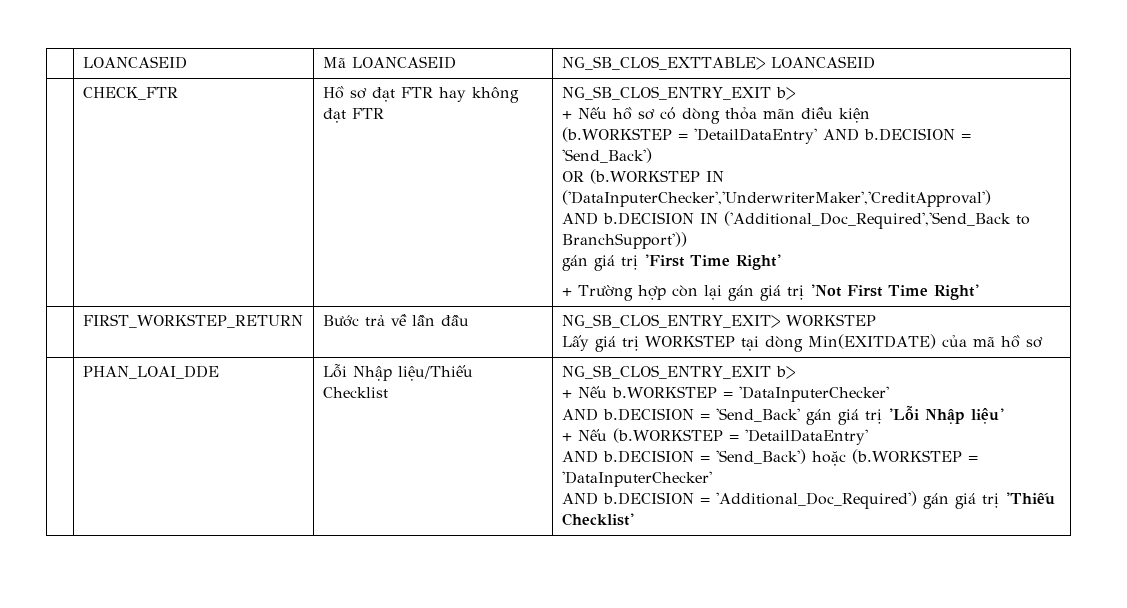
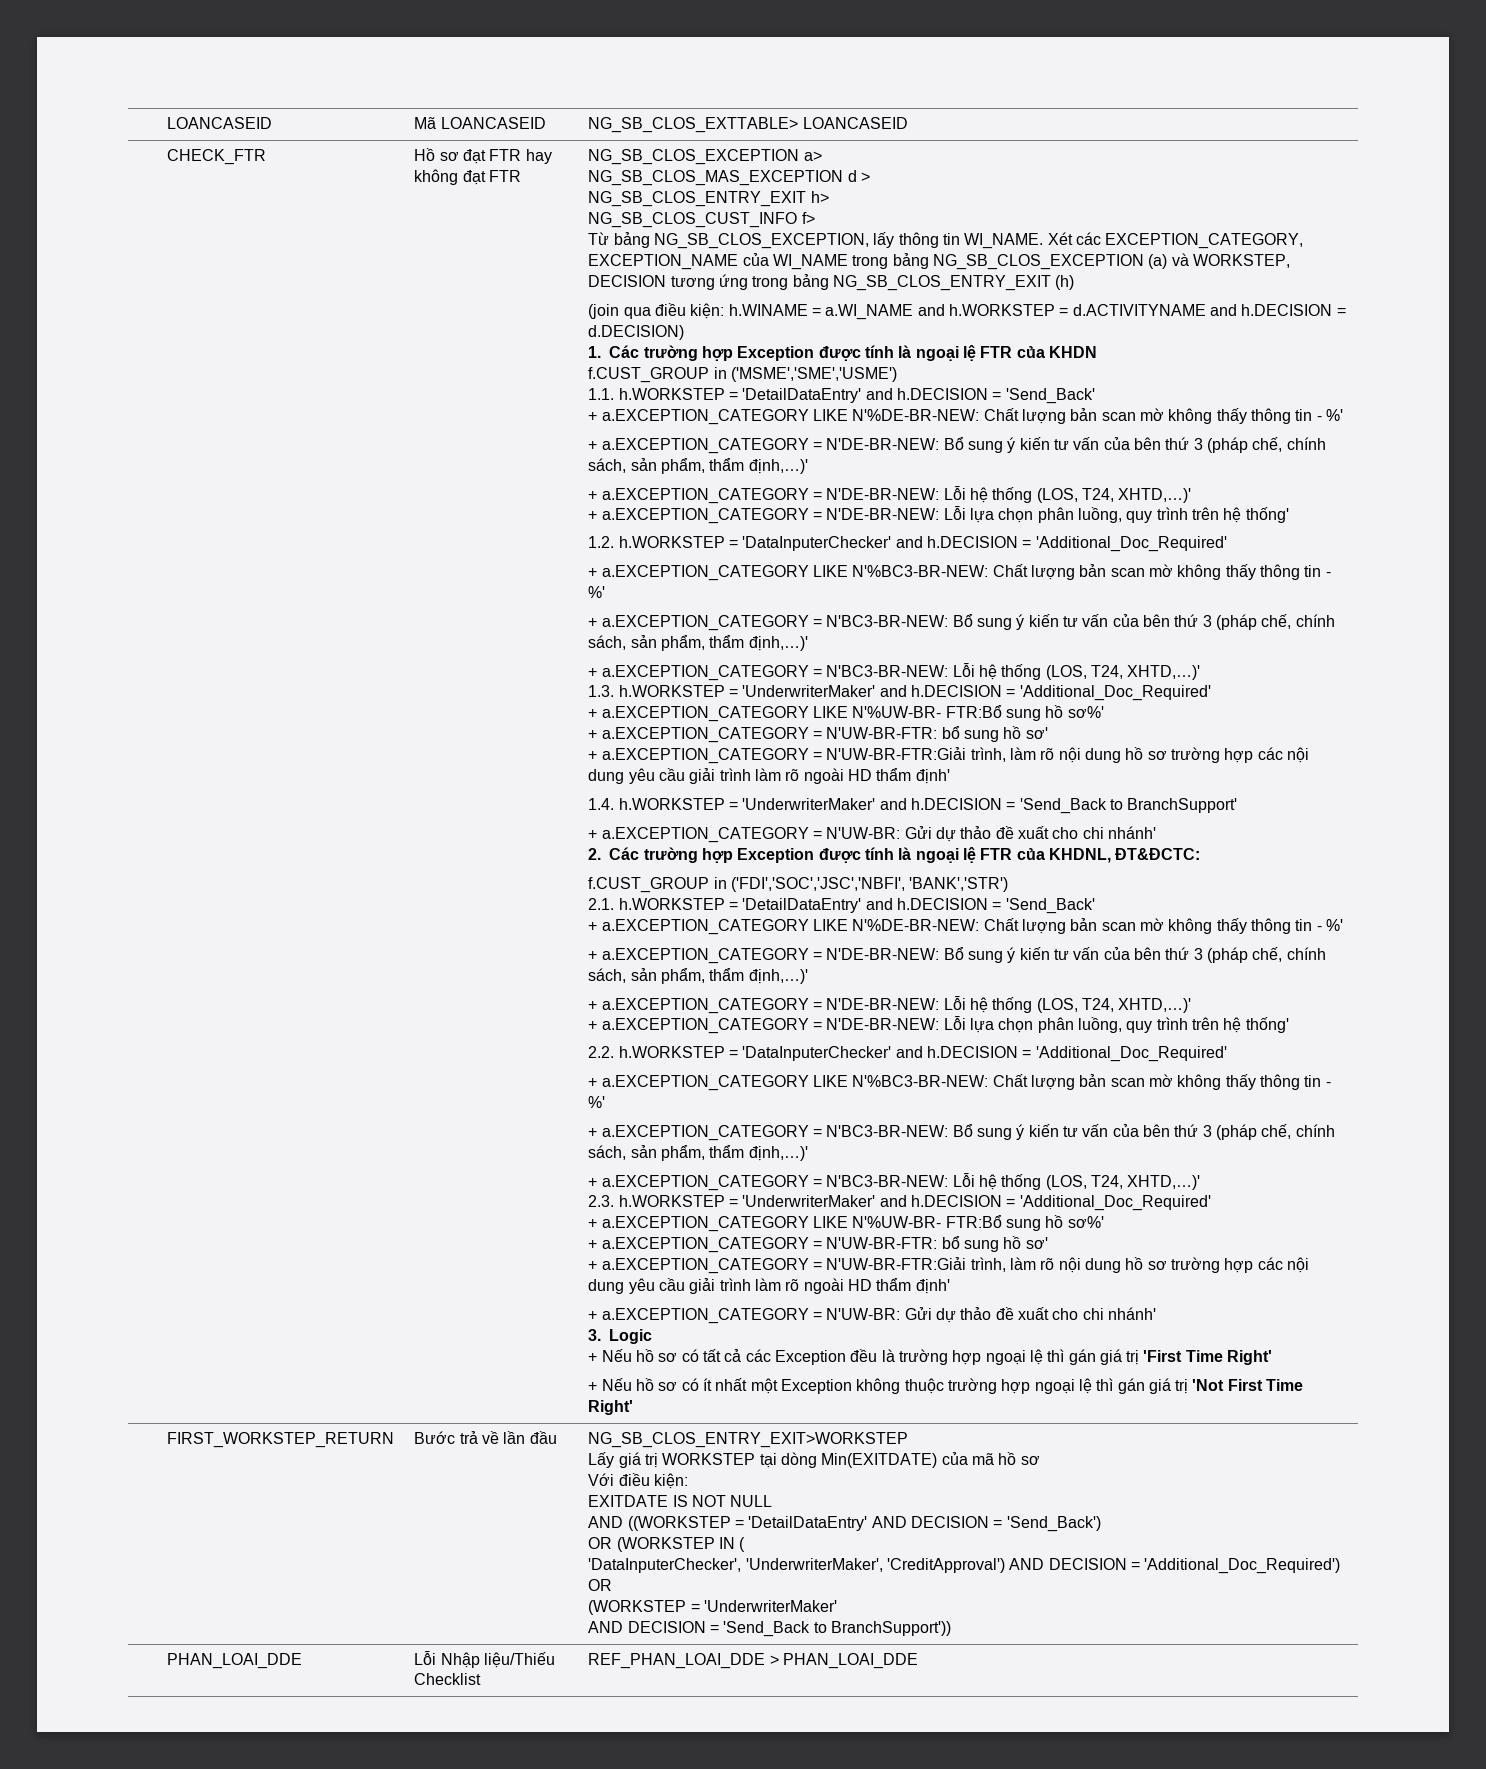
[561,86,795,100] [561,107,870,124] [561,127,971,144] [561,148,652,163] [561,169,724,184] [561,190,991,207] [561,211,1030,229] [561,232,687,249] NG_SB_CLOS_ENTRY_EXIT b> // + Nếu hồ sơ có dòng thỏa mãn điều kiện // (b.WORKSTEP = 'DetailDataEntry' AND b.DECISION = 'Send_Back') // OR (b.WORKSTEP IN ('DataInputerChecker','UnderwriterMaker','CreditApproval') // AND b.DECISION IN ('Additional_Doc_Required','Send_Back to BranchSupport')) // -> [588,149,822,165] [588,170,871,186] [588,191,829,207] [588,212,815,228] [588,232,1304,249] [588,253,1290,270] [588,274,1075,291] [588,303,1346,320] [588,325,685,340] [588,345,1097,361] [588,367,898,383] [588,388,1095,404] [588,408,1343,425] [588,437,1326,454] [588,458,808,474] [588,486,1192,504] [588,506,1289,524] [588,536,1227,552] [588,564,1331,581] [588,586,606,598] [588,614,1335,631] [588,635,808,651] [588,663,1201,681] [588,685,1211,701] [588,705,1104,722] [588,726,1048,743] [588,747,1309,764] [588,768,950,784] [588,798,1238,814] [588,826,1156,843] [588,847,1201,863] [588,877,1009,893] [588,898,1095,914] [588,918,1343,935] [588,947,1326,964] [588,968,808,984] [588,996,1192,1014] [588,1016,1289,1034] [588,1046,1227,1062] [588,1074,1331,1091] [588,1096,606,1108] [588,1124,1335,1141] [588,1145,808,1161] [588,1173,1201,1191] [588,1195,1211,1211] [588,1215,1104,1232] [588,1236,1048,1253] [588,1257,1309,1274] [588,1278,950,1294] [588,1307,1156,1324] [588,1329,653,1344] [588,1349,1065,1365] NG_SB_CLOS_EXCEPTION a> // NG_SB_CLOS_MAS_EXCEPTION d > // NG_SB_CLOS_ENTRY_EXIT h> // NG_SB_CLOS_CUST_INFO f> // Từ bảng NG_SB_CLOS_EXCEPTION, lấy thông tin WI_NAME. Xét các EXCEPTION_CATEGORY, EXCEPTION_NAME của WI_NAME trong bảng NG_SB_CLOS_EXCEPTION (a) và WORKSTEP, DECISION tương ứng trong bảng NG_SB_CLOS_ENTRY_EXIT (h) // (join qua điều kiện: h.WINAME = a.WI_NAME and h.WORKSTEP = d.ACTIVITYNAME and h.DECISION = d.DECISION) // 1. Các trường hợp Exception được tính là ngoại lệ FTR của KHDN // f.CUST_GROUP in ('MSME','SME','USME') // 1.1. h.WORKSTEP = 'DetailDataEntry' and h.DECISION = 'Send_Back' // + a.EXCEPTION_CATEGORY LIKE N'%DE-BR-NEW: Chất lượng bản scan mờ không thấy thông tin - %' // + a.EXCEPTION_CATEGORY = N'DE-BR-NEW: Bổ sung ý kiến tư vấn của bên thứ 3 (pháp chế, chính sách, sản phẩm, thẩm định,…)' // + a.EXCEPTION_CATEGORY = N'DE-BR-NEW: Lỗi hệ thống (LOS, T24, XHTD,…)' // + a.EXCEPTION_CATEGORY = N'DE-BR-NEW: Lỗi lựa chọn phân luồng, quy trình trên hệ thống' // 1.2. h.WORKSTEP = 'DataInputerChecker' and h.DECISION = 'Additional_Doc_Required' // + a.EXCEPTION_CATEGORY LIKE N'%BC3-BR-NEW: Chất lượng bản scan mờ không thấy thông tin - %' // + a.EXCEPTION_CATEGORY = N'BC3-BR-NEW: Bổ sung ý kiến tư vấn của bên thứ 3 (pháp chế, chính sách, sản phẩm, thẩm định,…)' // + a.EXCEPTION_CATEGORY = N'BC3-BR-NEW: Lỗi hệ thống (LOS, T24, XHTD,…)' // 1.3. h.WORKSTEP = 'UnderwriterMaker' and h.DECISION = 'Additional_Doc_Required' // + a.EXCEPTION_CATEGORY LIKE N'%UW-BR- FTR:Bổ sung hồ sơ%' // + a.EXCEPTION_CATEGORY = N'UW-BR-FTR: bổ sung hồ sơ' // + a.EXCEPTION_CATEGORY = N'UW-BR-FTR:Giải trình, làm rõ nội dung hồ sơ trường hợp các nội dung yêu cầu giải trình làm rõ ngoài HD thẩm định' // 1.4. h.WORKSTEP = 'UnderwriterMaker' and h.DECISION = 'Send_Back to BranchSupport' // + a.EXCEPTION_CATEGORY = N'UW-BR: Gửi dự thảo đề xuất cho chi nhánh' // 2. Các trường hợp Exception được tính là ngoại lệ FTR của KHDNL, ĐT&ĐCTC: // f.CUST_GROUP in ('FDI','SOC','JSC','NBFI', 'BANK','STR') // 2.1. h.WORKSTEP = 'DetailDataEntry' and h.DECISION = 'Send_Back' // + a.EXCEPTION_CATEGORY LIKE N'%DE-BR-NEW: Chất lượng bản scan mờ không thấy thông tin - %' // + a.EXCEPTION_CATEGORY = N'DE-BR-NEW: Bổ sung ý kiến tư vấn của bên thứ 3 (pháp chế, chính sách, sản phẩm, thẩm định,…)' // + a.EXCEPTION_CATEGORY = N'DE-BR-NEW: Lỗi hệ thống (LOS, T24, XHTD,…)' // + a.EXCEPTION_CATEGORY = N'DE-BR-NEW: Lỗi lựa chọn phân luồng, quy trình trên hệ thống' // 2.2. h.WORKSTEP = 'DataInputerChecker' and h.DECISION = 'Additional_Doc_Required' // + a.EXCEPTION_CATEGORY LIKE N'%BC3-BR-NEW: Chất lượng bản scan mờ không thấy thông tin - %' // + a.EXCEPTION_CATEGORY = N'BC3-BR-NEW: Bổ sung ý kiến tư vấn của bên thứ 3 (pháp chế, chính sách, sản phẩm, thẩm định,…)' // + a.EXCEPTION_CATEGORY = N'BC3-BR-NEW: Lỗi hệ thống (LOS, T24, XHTD,…)' // 2.3. h.WORKSTEP = 'UnderwriterMaker' and h.DECISION = 'Additional_Doc_Required' // + a.EXCEPTION_CATEGORY LIKE N'%UW-BR- FTR:Bổ sung hồ sơ%' // + a.EXCEPTION_CATEGORY = N'UW-BR-FTR: bổ sung hồ sơ' // + a.EXCEPTION_CATEGORY = N'UW-BR-FTR:Giải trình, làm rõ nội dung hồ sơ trường hợp các nội dung yêu cầu giải trình làm rõ ngoài HD thẩm định' // + a.EXCEPTION_CATEGORY = N'UW-BR: Gửi dự thảo đề xuất cho chi nhánh' // 3. Logic // + Nếu hồ sơ có tất cả các Exception đều là trường hợp ngoại lệ thì
[577,285,722,301] Trường hợp còn lại -> [601,1378,1114,1394] Nếu hồ sơ có ít nhất một Exception không thuộc trường hợp ngoại lệ thì
[561,314,876,328] NG_SB_CLOS_ENTRY_EXIT> WORKSTEP -> [588,1432,909,1448] NG_SB_CLOS_ENTRY_EXIT>WORKSTEP
(1043, 342) none -> [588,1473,689,1489] [588,1495,773,1507] [588,1516,1101,1532] [588,1537,746,1552] [588,1558,1341,1574] [588,1579,613,1591] [588,1600,838,1615] [588,1621,951,1637] // Với điều kiện: // EXITDATE IS NOT NULL // AND ((WORKSTEP = 'DetailDataEntry' AND DECISION = 'Send_Back') // OR (WORKSTEP IN ( // 'DataInputerChecker', 'UnderwriterMaker', 'CreditApproval') AND DECISION = 'Additional_Doc_Required') OR // (WORKSTEP = 'UnderwriterMaker' // AND DECISION = 'Send_Back to BranchSupport'))
[561,365,795,379] [561,386,889,402] [561,405,1004,425] [561,428,868,445] [561,449,978,466] [561,471,712,487] [561,491,1055,509] [561,513,634,526] NG_SB_CLOS_ENTRY_EXIT b> // + Nếu b.WORKSTEP = 'DataInputerChecker' // AND b.DECISION = 'Send_Back' gán giá trị 'Lỗi Nhập liệu' // + Nếu (b.WORKSTEP = 'DetailDataEntry' // AND b.DECISION = 'Send_Back') hoặc (b.WORKSTEP = 'DataInputerChecker' // AND b.DECISION = 'Additional_Doc_Required') gán giá trị 'Thiếu Checklist' -> [588,1653,919,1669] REF_PHAN_LOAI_DDE > PHAN_LOAI_DDE

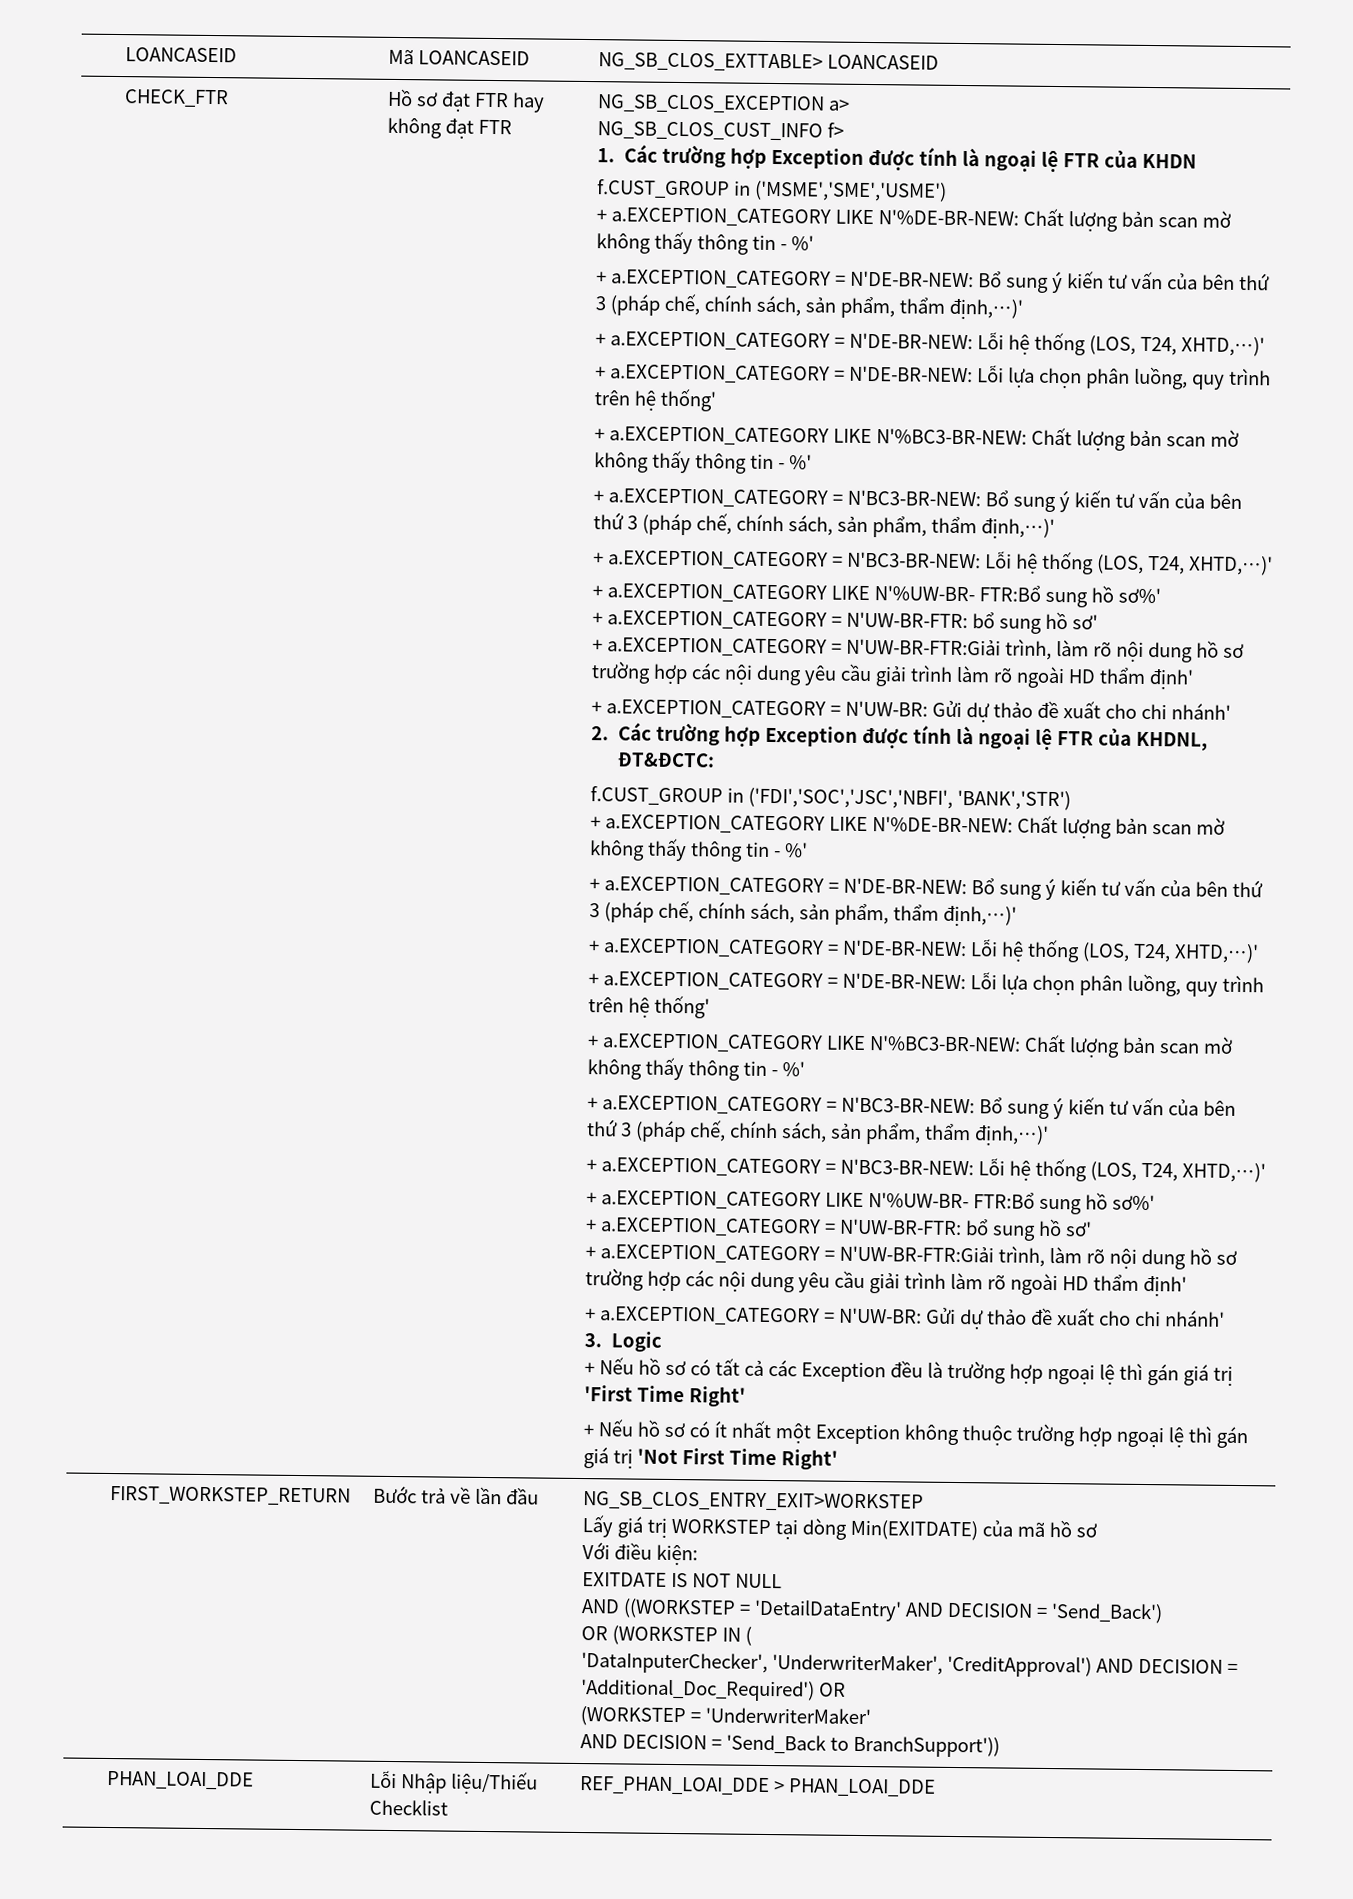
[588,170,871,186] [588,191,829,207] [588,212,815,228] [588,232,1304,249] [588,253,1290,270] [588,274,1075,291] [588,303,1346,320] [588,325,685,340] NG_SB_CLOS_MAS_EXCEPTION d > // NG_SB_CLOS_ENTRY_EXIT h> // NG_SB_CLOS_CUST_INFO f> // Từ bảng NG_SB_CLOS_EXCEPTION, lấy thông tin WI_NAME. Xét các EXCEPTION_CATEGORY, EXCEPTION_NAME của WI_NAME trong bảng NG_SB_CLOS_EXCEPTION (a) và WORKSTEP, DECISION tương ứng trong bảng NG_SB_CLOS_ENTRY_EXIT (h) // (join qua điều kiện: h.WINAME = a.WI_NAME and h.WORKSTEP = d.ACTIVITYNAME and h.DECISION = d.DECISION) -> [597,121,845,141] NG_SB_CLOS_CUST_INFO f>
[588,388,1095,404] // 1.1. h.WORKSTEP = 'DetailDataEntry' and h.DECISION = 'Send_Back' -> (948, 191) none
[588,536,1227,552] // 1.2. h.WORKSTEP = 'DataInputerChecker' and h.DECISION = 'Additional_Doc_Required' -> (717, 400) none
[588,685,1211,701] // 1.3. h.WORKSTEP = 'UnderwriterMaker' and h.DECISION = 'Additional_Doc_Required' -> (1274, 565) none
[588,798,1238,814] // 1.4. h.WORKSTEP = 'UnderwriterMaker' and h.DECISION = 'Send_Back to BranchSupport' -> (1195, 679) none
[588,898,1095,914] // 2.1. h.WORKSTEP = 'DetailDataEntry' and h.DECISION = 'Send_Back' -> (1072, 800) none
[588,1046,1227,1062] // 2.2. h.WORKSTEP = 'DataInputerChecker' and h.DECISION = 'Additional_Doc_Required' -> (711, 1007) none
[588,1195,1211,1211] // 2.3. h.WORKSTEP = 'UnderwriterMaker' and h.DECISION = 'Additional_Doc_Required' -> (1267, 1172) none

